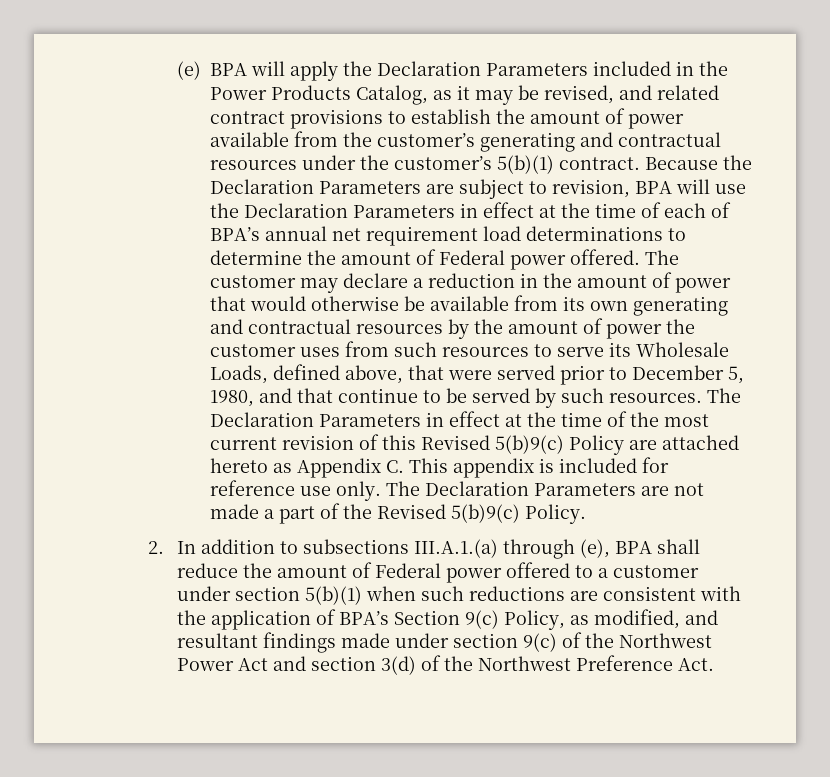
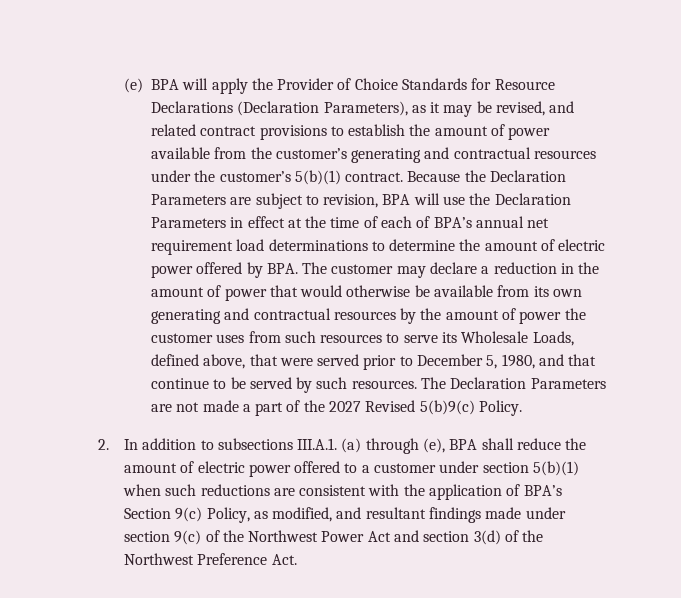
[376,61,728,76] [209,85,428,105] Declaration Parameters included in the Power Products Catalog, -> [277,78,555,90] [150,101,408,116] Provider of Choice Standards for Resource Declarations (Declaration Parameters),
[438,249,640,270] Federal power offered. -> [558,239,606,251] [150,262,298,278] electric power offered by BPA.
[425,411,709,427] [209,434,739,455] [209,457,669,478] [209,480,636,501] in effect at the time of the most current revision of this Revised 5(b)9(c) Policy are attached hereto as Appendix C. This appendix is included for reference use only. The Declaration Parameters -> (606, 383) none
(372, 511) none -> [329,401,362,412] 2027
[413,539,498,558] III.A.1.(a) -> [297,438,362,453] III.A.1. (a)
[374,563,441,578] Federal -> [197,461,245,473] electric

